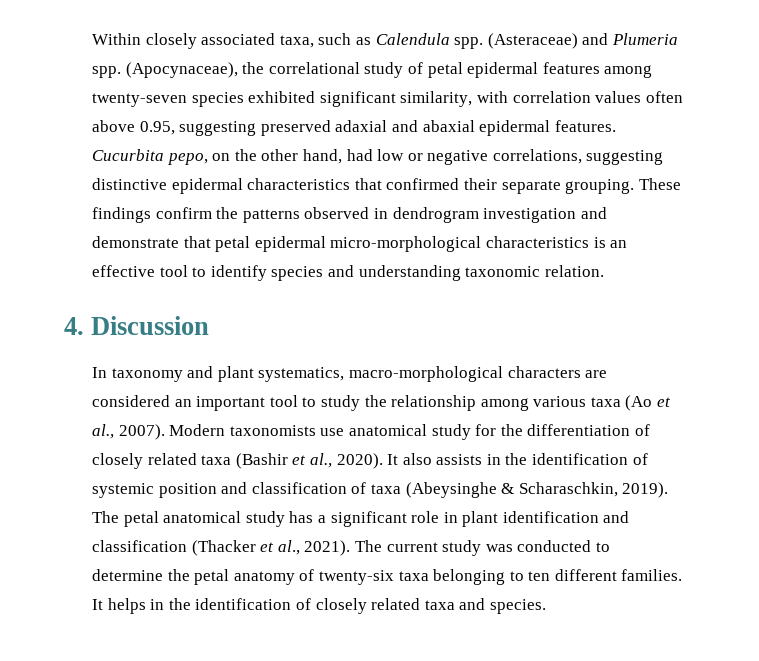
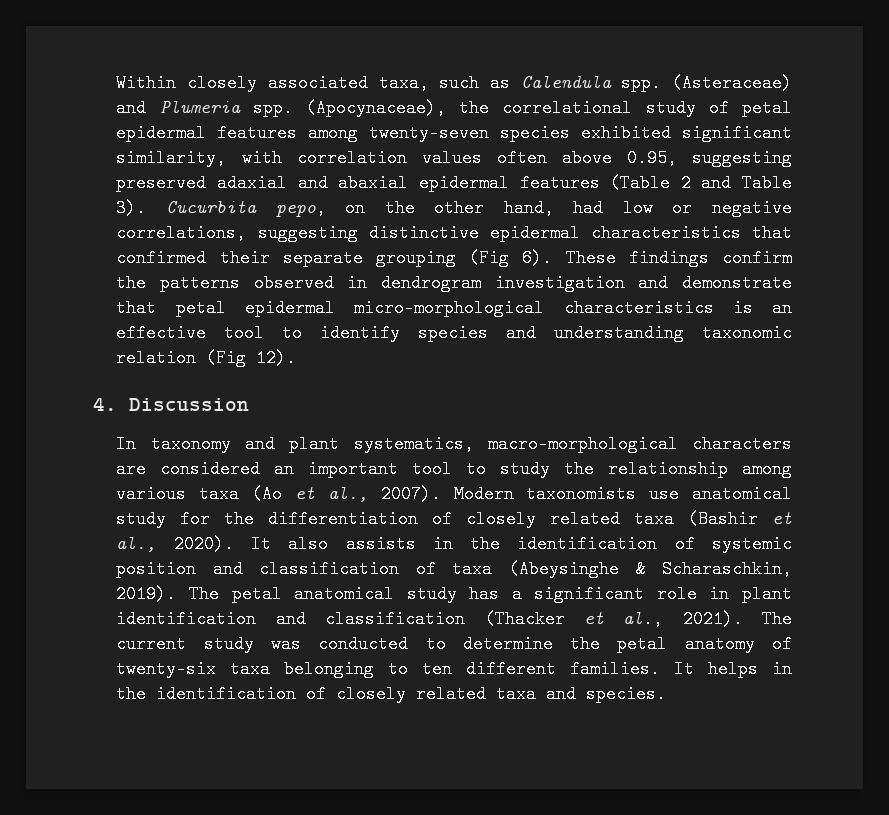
[554,120,616,132] features. -> [519,174,793,192] [116,199,147,217] features (Table 2 and Table 3).
[565,179,635,194] grouping. -> [376,249,553,267] grouping (Fig 6).
[544,265,604,277] relation. -> [116,349,297,367] relation (Fig 12).

